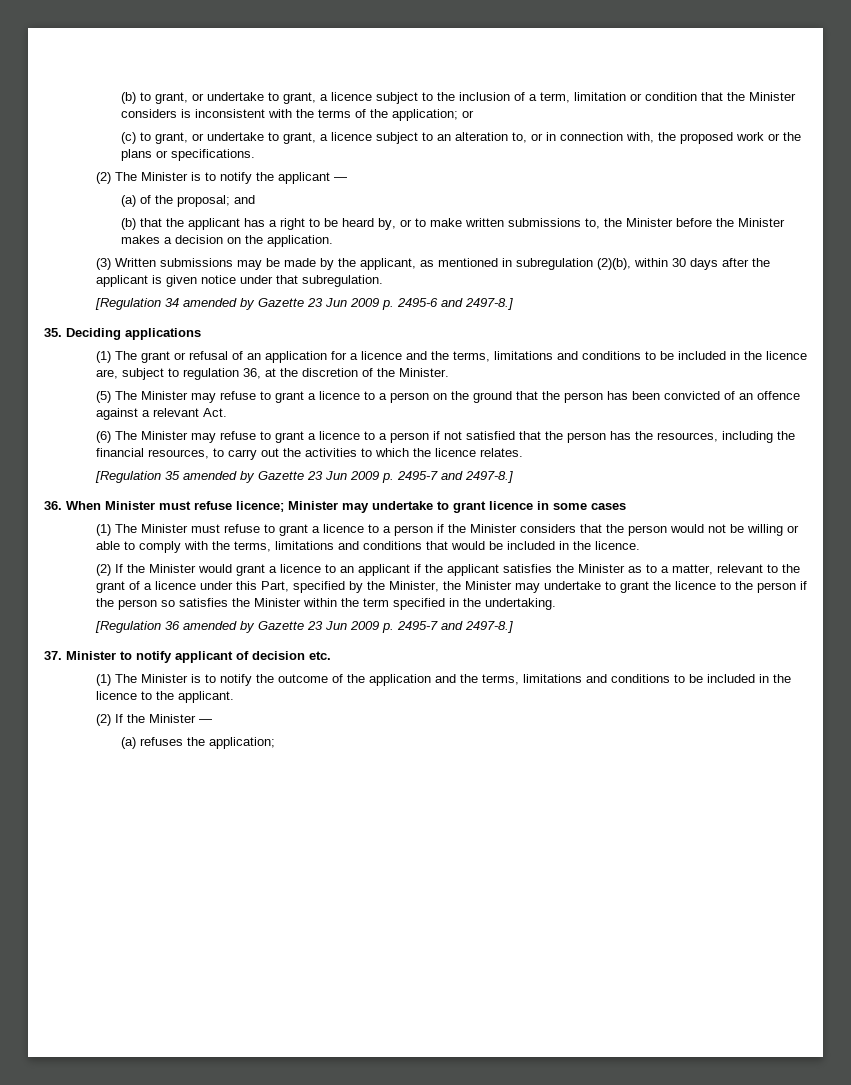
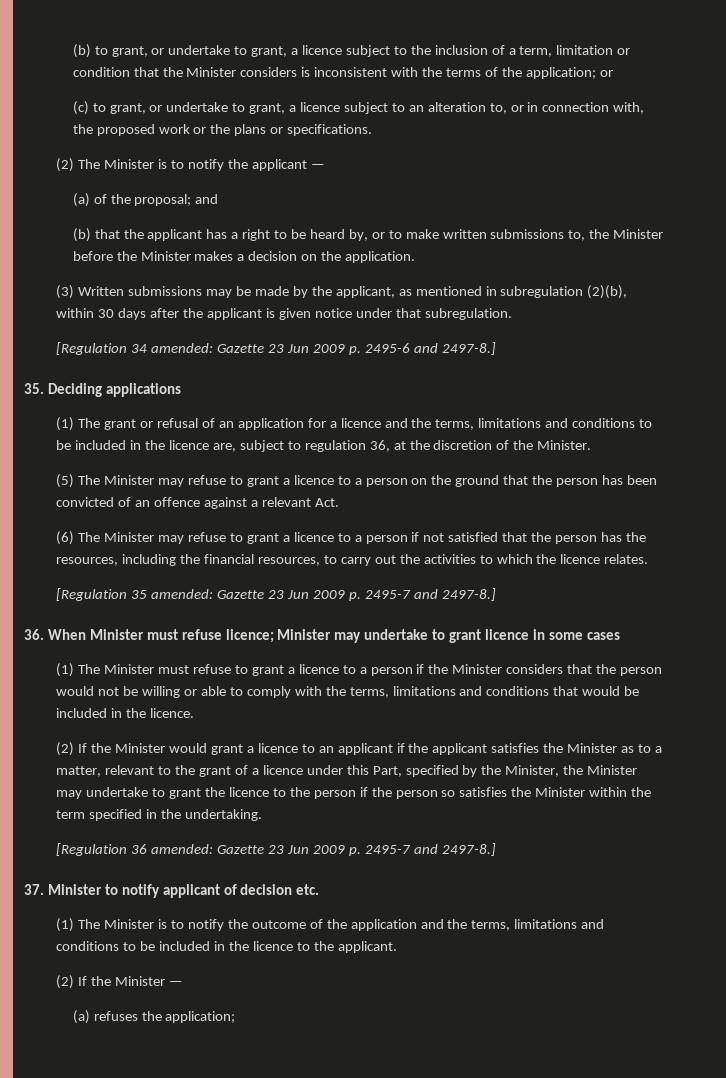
[182,298,255,310] amended by -> [151,343,214,353] amended:
[182,471,255,483] amended by -> [151,589,214,599] amended:
[182,621,255,633] amended by -> [151,844,214,854] amended:

